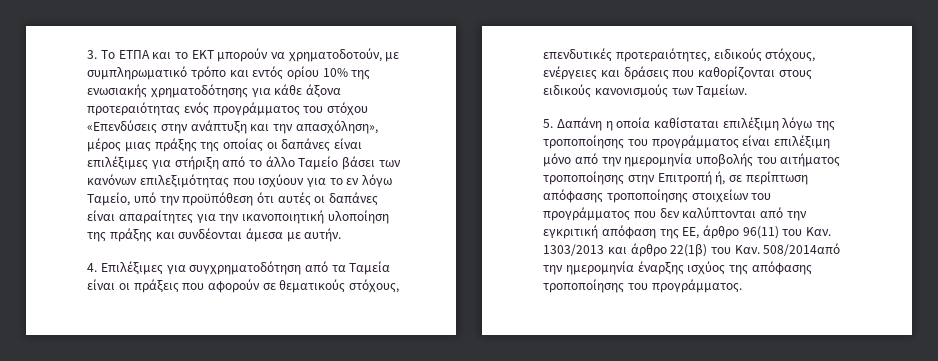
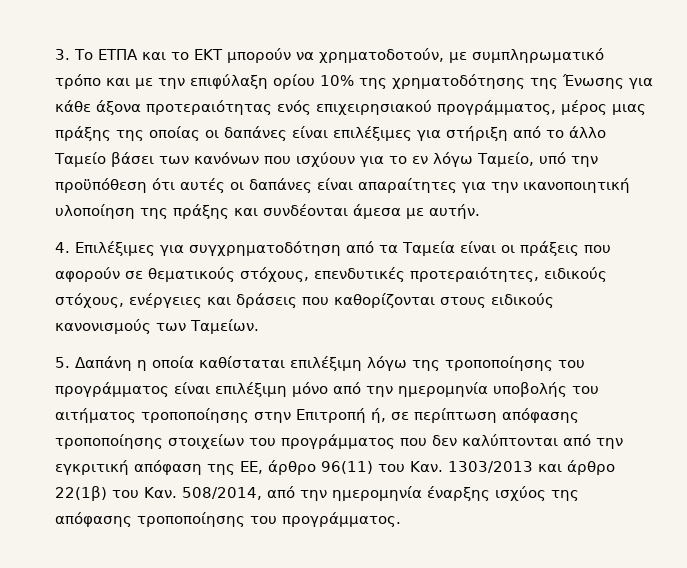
[252,66,371,80] [87,84,249,98] εντός ορίου 10% της ενωσιακής χρηματοδότησης -> [135,74,625,89] με την επιφύλαξη ορίου 10% της χρηματοδότησης της Ένωσης
[212,102,369,116] [87,120,378,134] προγράμματος του στόχου «Επενδύσεις στην ανάπτυξη και την απασχόληση», -> [316,100,557,115] επιχειρησιακού προγράμματος,
[140,174,230,188] επιλεξιμότητας -> (260, 158) none
[763,243,841,256] 508/2014από -> [182,486,296,500] 508/2014, από

